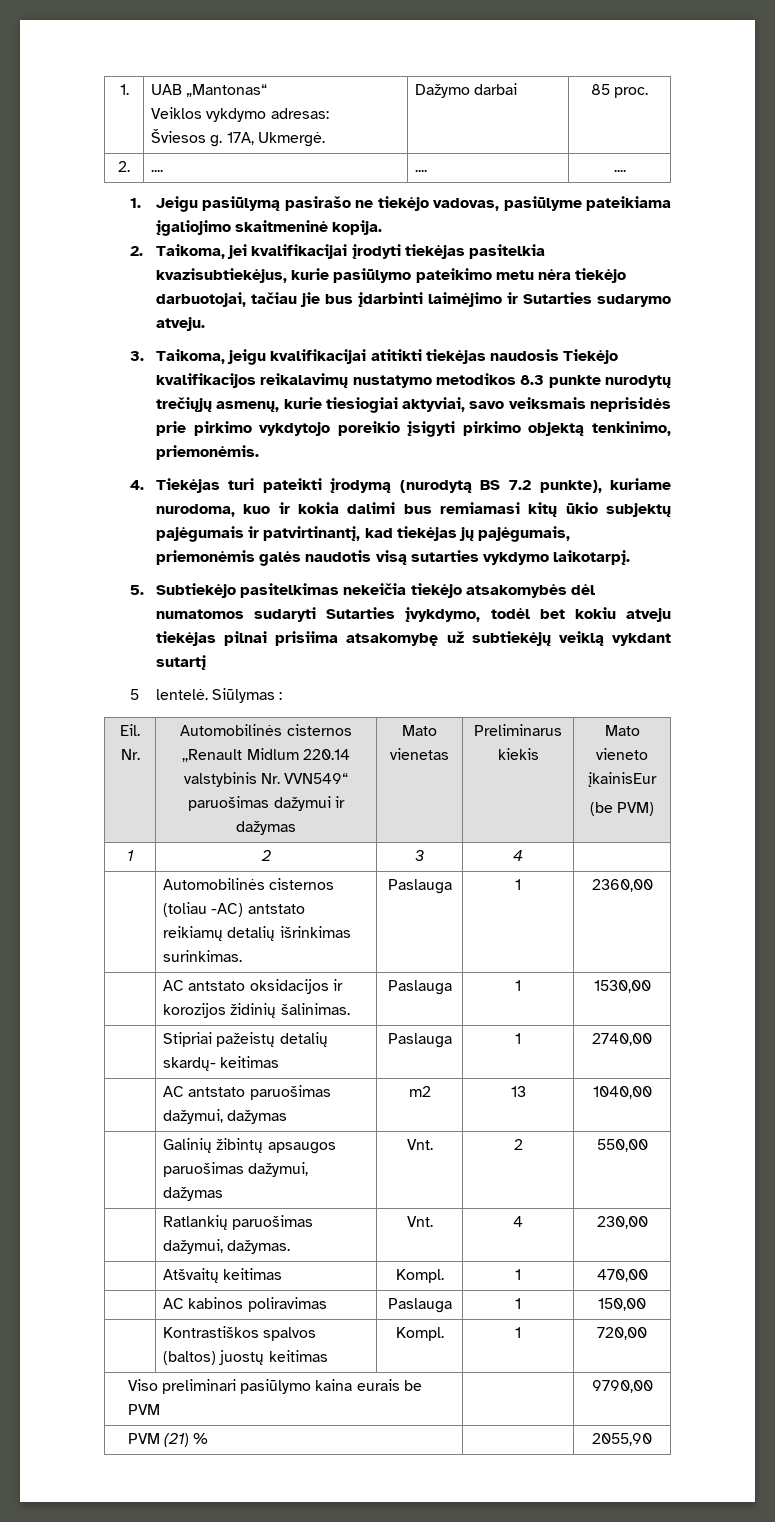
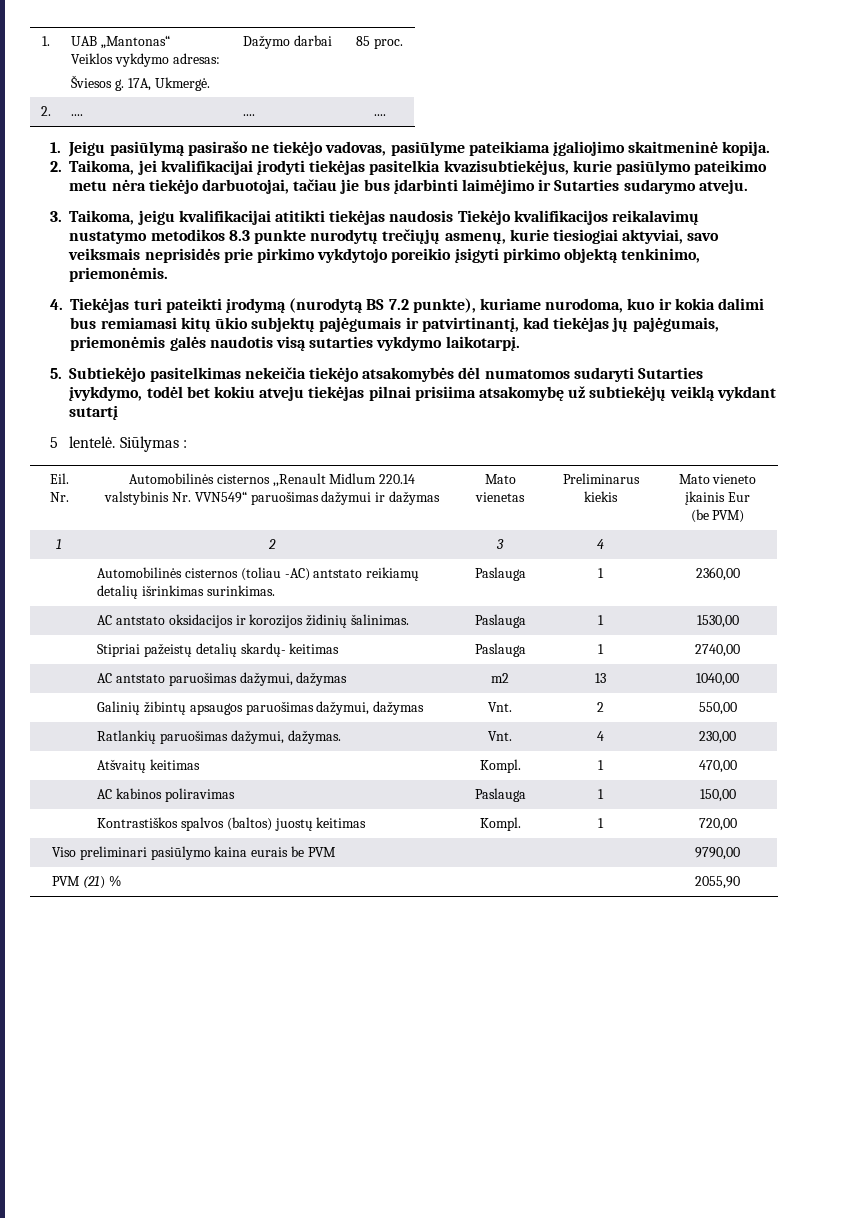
[588,772,657,787] įkainisEur -> [685,491,750,505] įkainis Eur

